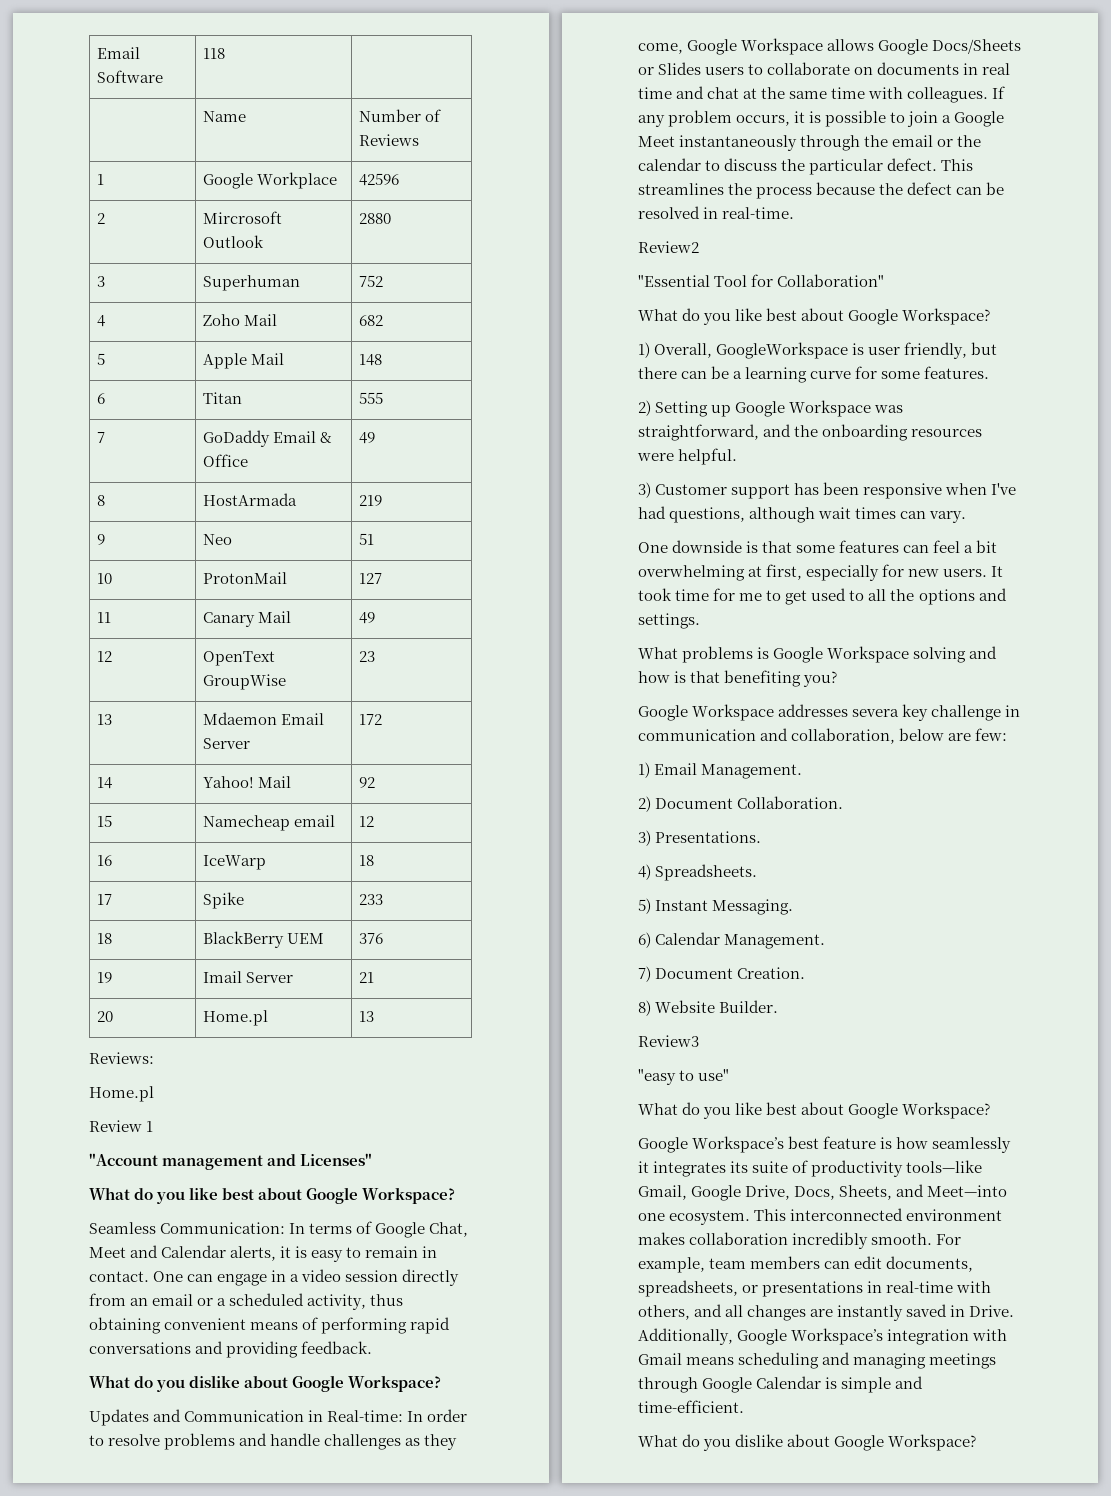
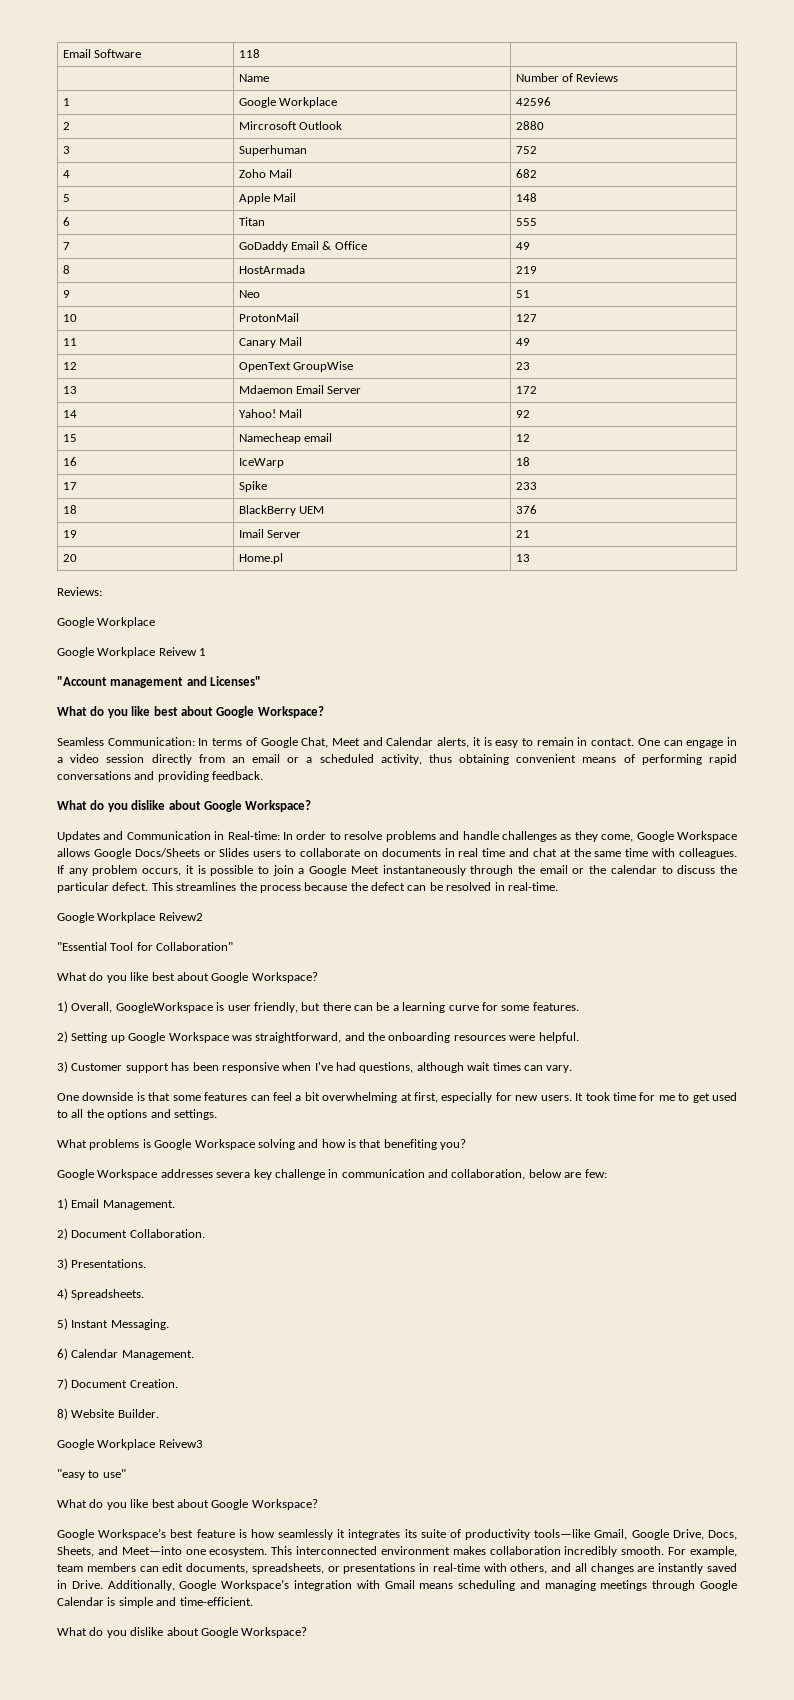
[89,1086,154,1102] [89,1120,142,1132] Home.pl // Review -> [57,617,156,628] [57,647,197,658] Google Workplace // Google Workplace Reivew
[638,241,699,253] Review2 -> [57,912,203,923] Google Workplace Reivew2
[638,1035,699,1047] Review3 -> [57,1439,203,1450] Google Workplace Reivew3

